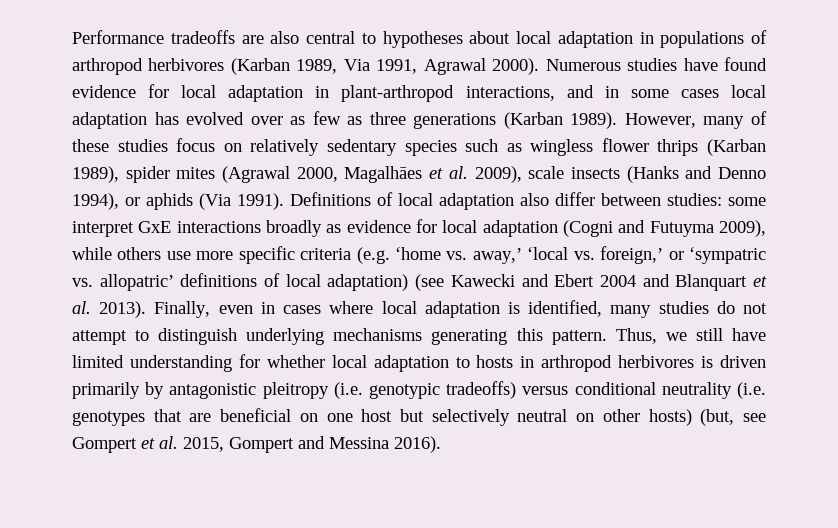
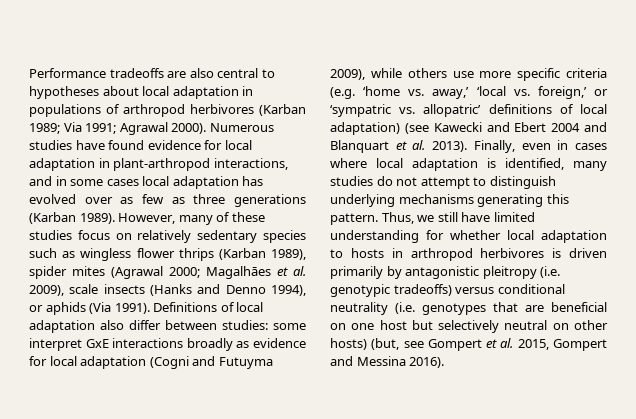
[296,59,418,74] 1989, Via 1991, -> [29,122,117,134] 1989; Via 1991;
[296,167,338,182] 2000, -> [169,267,200,278] 2000;

